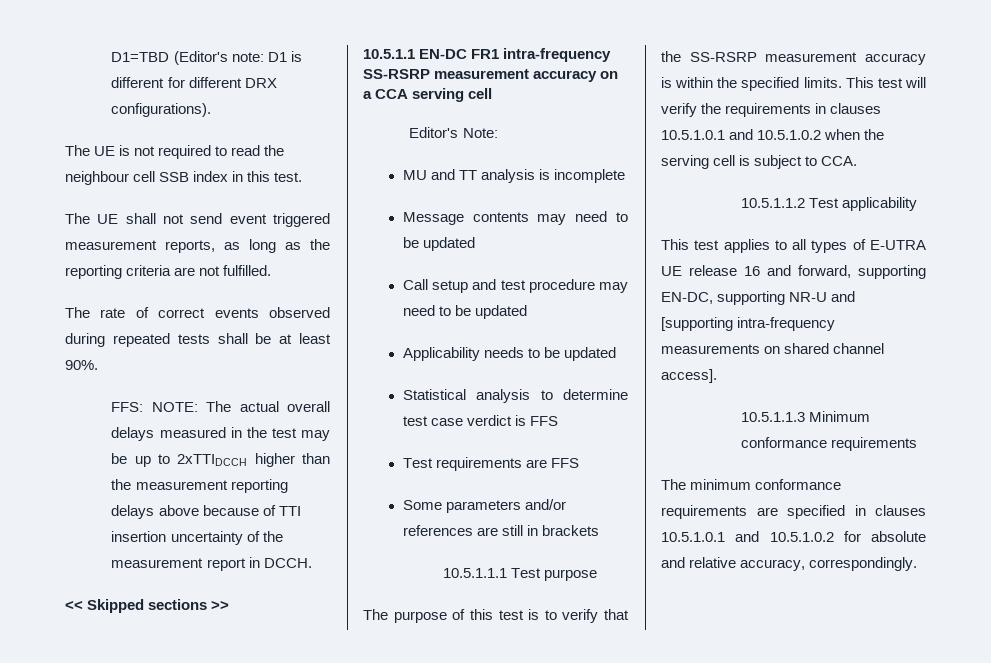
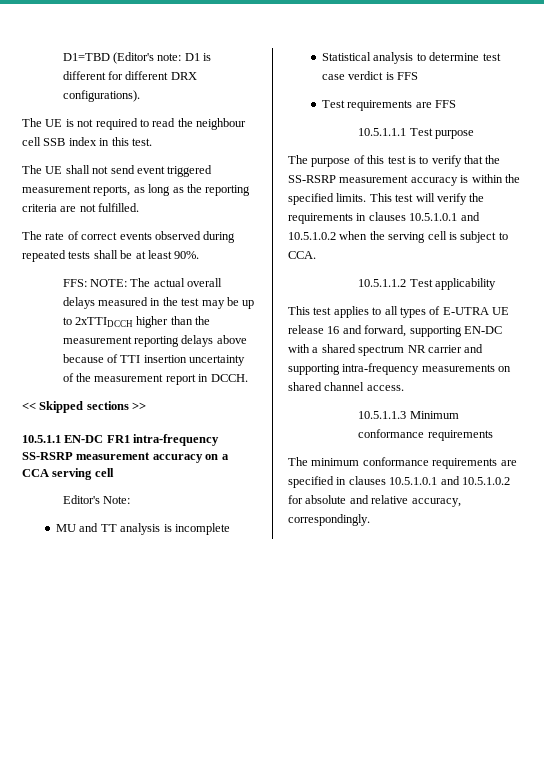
[402,211,628,225] [402,237,475,251] [402,279,628,293] [402,305,527,319] [402,347,616,361] // Message contents may need to be updated // Call setup and test procedure may need to be updated // Applicability needs to be updated -> (230, 529) none
[402,499,566,513] [402,525,599,536] // Some parameters and/or references are still in brackets -> (457, 104) none
[661,291,856,305] [661,317,733,331] EN-DC, supporting NR-U and [supporting -> [463,326,502,334] [288,344,484,356] [288,364,340,375] EN-DC with a shared spectrum NR carrier and supporting
[661,369,717,383] access]. -> [366,385,404,391] access.

